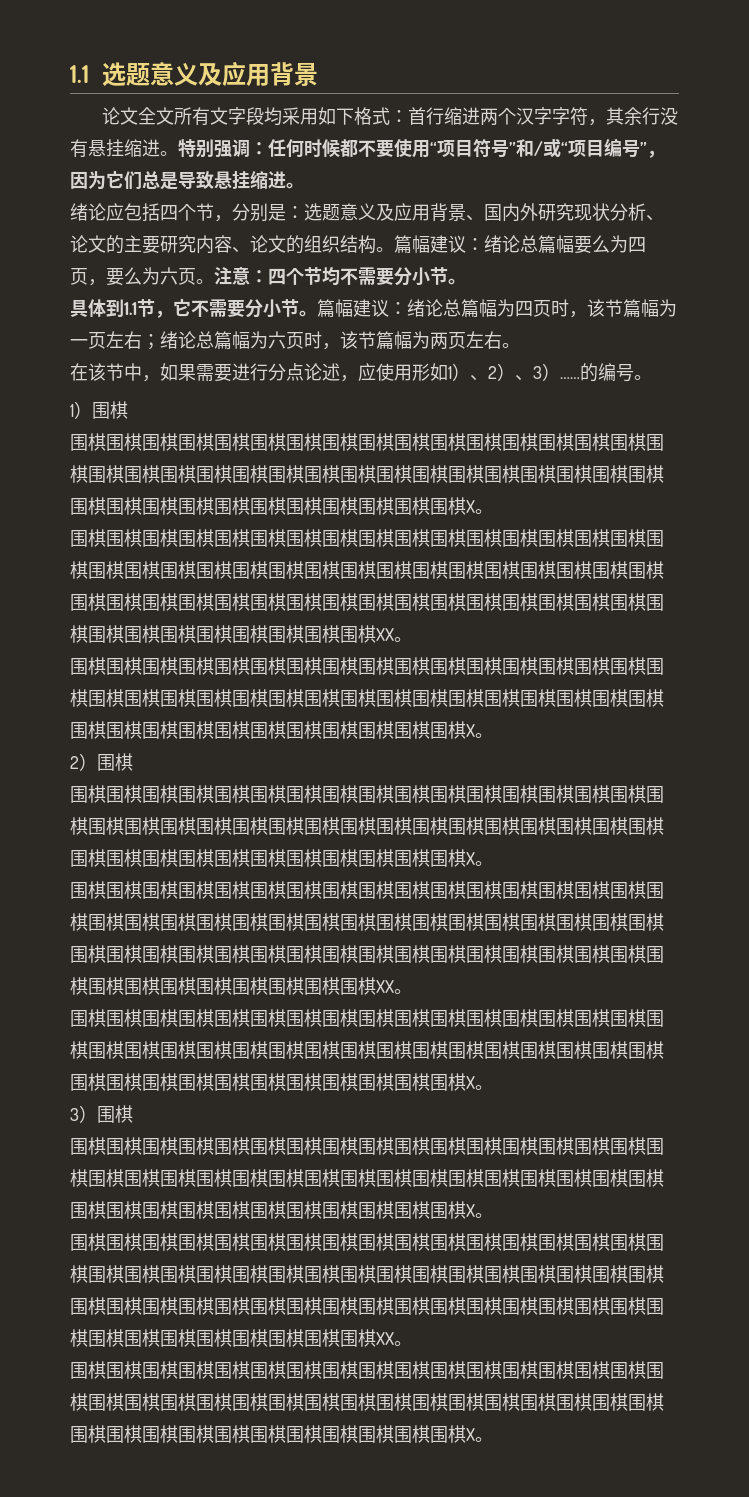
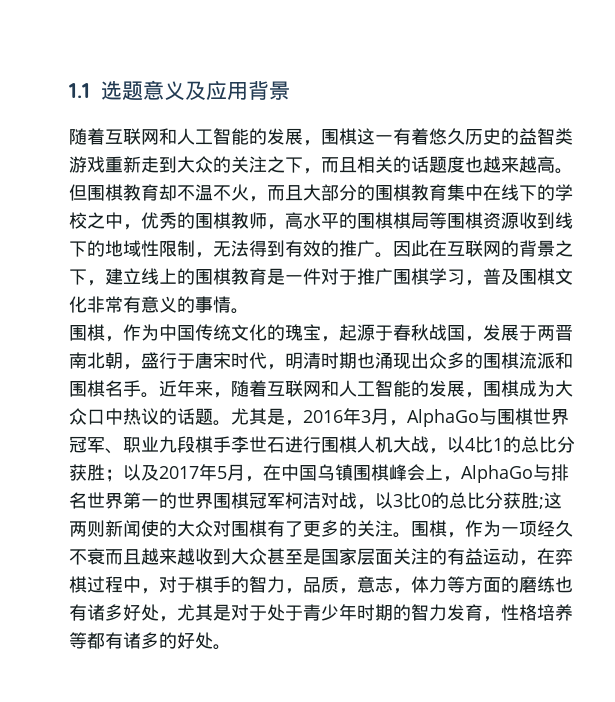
[101,107,678,126] [70,138,665,158] [70,170,304,190] [70,203,664,222] [70,235,646,254] [70,267,466,286] [70,299,677,318] [70,331,520,350] [70,363,652,382] [70,401,128,419] [70,433,664,451] [70,465,664,483] [70,497,493,515] [70,529,664,547] [70,561,664,579] [70,593,664,611] [70,625,412,643] [70,657,664,675] [70,689,664,707] [70,721,493,739] [70,753,133,771] [70,785,664,803] [70,817,664,835] [70,849,493,867] [70,881,664,899] [70,913,664,931] [70,945,664,963] [70,977,412,995] [70,1009,664,1027] [70,1041,664,1059] [70,1073,493,1091] [70,1105,133,1123] [70,1137,664,1155] [70,1169,664,1187] [70,1201,493,1219] [70,1233,664,1251] [70,1265,664,1283] [70,1297,664,1315] [70,1329,412,1347] [70,1361,664,1379] [70,1393,664,1411] [70,1425,475,1443] 论文全文所有文字段均采用如下格式：首行缩进两个汉字字符，其余行没有悬挂缩进。特别强调：任何时候都不要使用“项目符号”和/或“项目编号”，因为它们总是导致悬挂缩进。 // 绪论应包括四个节，分别是：选题意义及应用背景、国内外研究现状分析、论文的主要研究内容、论文的组织结构。篇幅建议：绪论总篇幅要么为四页，要么为六页。注意：四个节均不需要分小节。 // 具体到1.1节，它不需要分小节。篇幅建议：绪论总篇幅为四页时，该节篇幅为一页左右；绪论总篇幅为六页时，该节篇幅为两页左右。 // 在该节中，如果需要进行分点论述，应使用形如1）、2）、3）……的编号。 // 1）围棋 // 围棋围棋围棋围棋围棋围棋围棋围棋围棋围棋围棋围棋围棋围棋围棋围棋围棋围棋围棋围棋围棋围棋围棋围棋围棋围棋围棋围棋围棋围棋围棋围棋围棋围棋围棋围棋围棋围棋围棋围棋围棋围棋围棋围棋X。 // 围棋围棋围棋围棋围棋围棋围棋围棋围棋围棋围棋围棋围棋围棋围棋围棋围棋围棋围棋围棋围棋围棋围棋围棋围棋围棋围棋围棋围棋围棋围棋围棋围棋围棋围棋围棋围棋围棋围棋围棋围棋围棋围棋围棋围棋围棋围棋围棋围棋围棋围棋围棋围棋围棋围棋围棋围棋围棋XX。 // 围棋围棋围棋围棋围棋围棋围棋围棋围棋围棋围棋围棋围棋围棋围棋围棋围棋围棋围棋围棋围棋围棋围棋围棋围棋围棋围棋围棋围棋围棋围棋围棋围棋围棋围棋围棋围棋围棋围棋围棋围棋围棋围棋围棋X。 // 2）围棋 // 围棋围棋围棋围棋围棋围棋围棋围棋围棋围棋围棋围棋围棋围棋围棋围棋围棋围棋围棋围棋围棋围棋围棋围棋围棋围棋围棋围棋围棋围棋围棋围棋围棋围棋围棋围棋围棋围棋围棋围棋围棋围棋围棋围棋X。 // 围棋围棋围棋围棋围棋围棋围棋围棋围棋围棋围棋围棋围棋围棋围棋围棋围棋围棋围棋围棋围棋围棋围棋围棋围棋围棋围棋围棋围棋围棋围棋围棋围棋围棋围棋围棋围棋围棋围棋围棋围棋围棋围棋围棋围棋围棋围棋围棋围棋围棋围棋围棋围棋围棋围棋围棋围棋围棋XX。 // 围棋围棋围棋围棋围棋围棋围棋围棋围棋围棋围棋围棋围棋围棋围棋围棋围棋围棋围棋围棋围棋围棋围棋围棋围棋围棋围棋围棋围棋围棋围棋围棋围棋围棋围棋围棋围棋围棋围棋围棋围棋围棋围棋围棋X。 // 3）围棋 // 围棋围棋围棋围棋围棋围棋围棋围棋围棋围棋围棋围棋围棋围棋围棋围棋围棋围棋围棋围棋围棋围棋围棋围棋围棋围棋围棋围棋围棋围棋围棋围棋围棋围棋围棋围棋围棋围棋围棋围棋围棋围棋围棋围棋X。 // 围棋围棋围棋围棋围棋围棋围棋围棋围棋围棋围棋围棋围棋围棋围棋围棋围棋围棋围棋围棋围棋围棋围棋围棋围棋围棋围棋围棋围棋围棋围棋围棋围棋围棋围棋围棋围棋围棋围棋围棋围棋围棋围棋围棋围棋围棋围棋围棋围棋围棋围棋围棋围棋围棋围棋围棋围棋围棋XX。 // 围棋围棋围棋围棋围棋围棋围棋围棋围棋围棋围棋围棋围棋围棋围棋围棋围棋围棋围棋围棋围棋围棋围棋围棋围棋围棋围棋围棋围棋围棋围棋围棋围棋围棋围棋围棋围棋围棋围棋围棋围棋围棋围棋围棋X -> [69,128,573,146] [69,156,573,174] [69,184,573,202] [69,212,573,230] [69,240,573,258] [69,268,573,286] [69,296,249,314] [69,324,573,342] [69,352,573,370] [69,380,573,398] [69,408,569,427] [69,436,575,454] [69,464,569,483] [69,492,562,510] [69,520,573,538] [69,548,573,566] [69,576,573,594] [69,604,573,622] [69,632,213,649] 随着互联网和人工智能的发展，围棋这一有着悠久历史的益智类游戏重新走到大众的关注之下，而且相关的话题度也越来越高。但围棋教育却不温不火，而且大部分的围棋教育集中在线下的学校之中，优秀的围棋教师，高水平的围棋棋局等围棋资源收到线下的地域性限制，无法得到有效的推广。因此在互联网的背景之下，建立线上的围棋教育是一件对于推广围棋学习，普及围棋文化非常有意义的事情。 // 围棋，作为中国传统文化的瑰宝，起源于春秋战国，发展于两晋南北朝，盛行于唐宋时代，明清时期也涌现出众多的围棋流派和围棋名手。近年来，随着互联网和人工智能的发展，围棋成为大众口中热议的话题。尤其是，2016年3月，AlphaGo与围棋世界冠军、职业九段棋手李世石进行围棋人机大战，以4比1的总比分获胜；以及2017年5月，在中国乌镇围棋峰会上，AlphaGo与排名世界第一的世界围棋冠军柯洁对战，以3比0的总比分获胜;这两则新闻使的大众对围棋有了更多的关注。围棋，作为一项经久不衰而且越来越收到大众甚至是国家层面关注的有益运动，在弈棋过程中，对于棋手的智力，品质，意志，体力等方面的磨练也有诸多好处，尤其是对于处于青少年时期的智力发育，性格培养等都有诸多的好处

